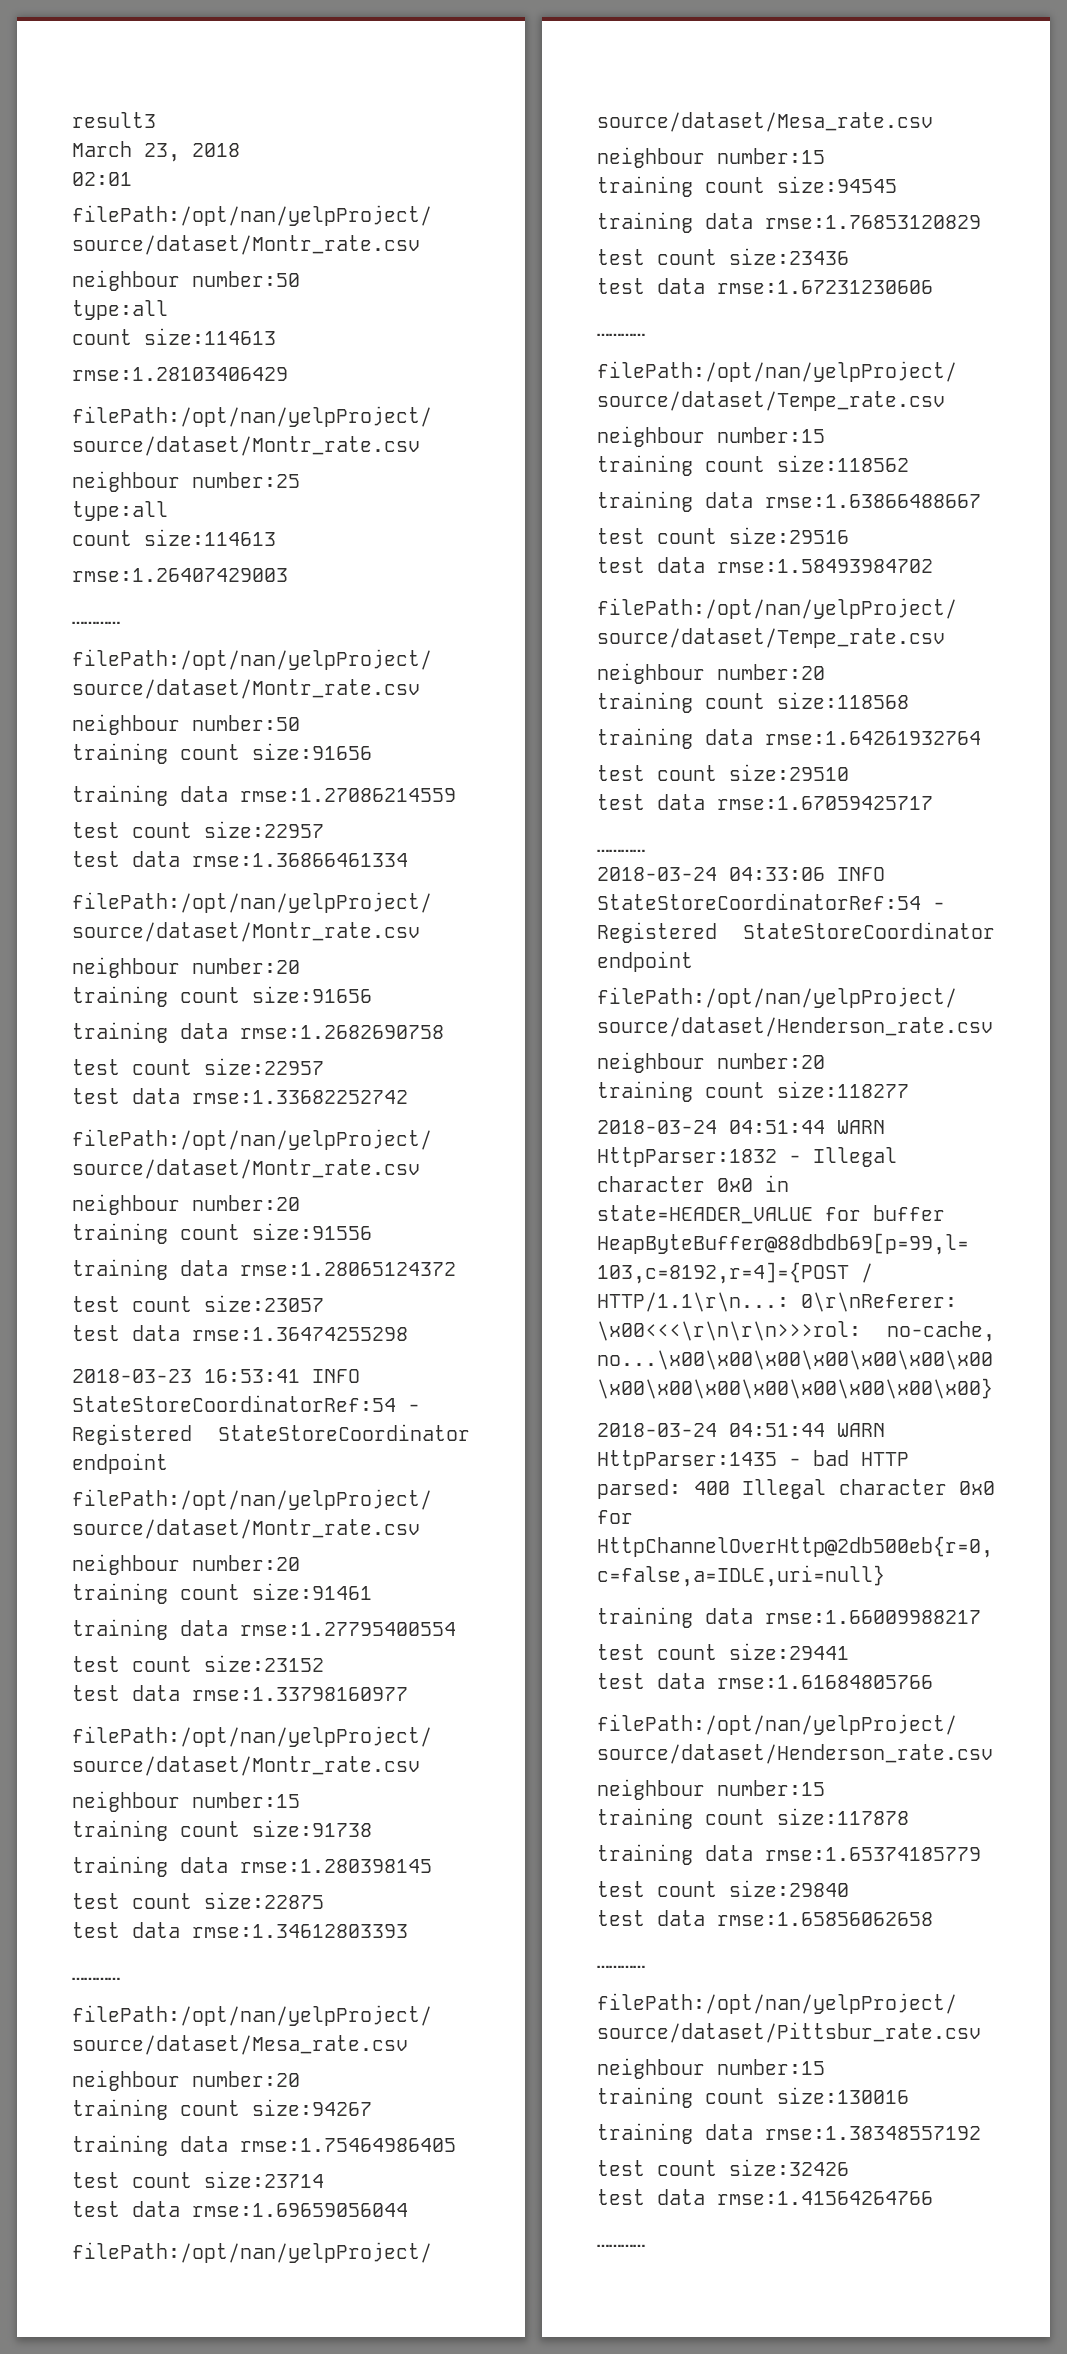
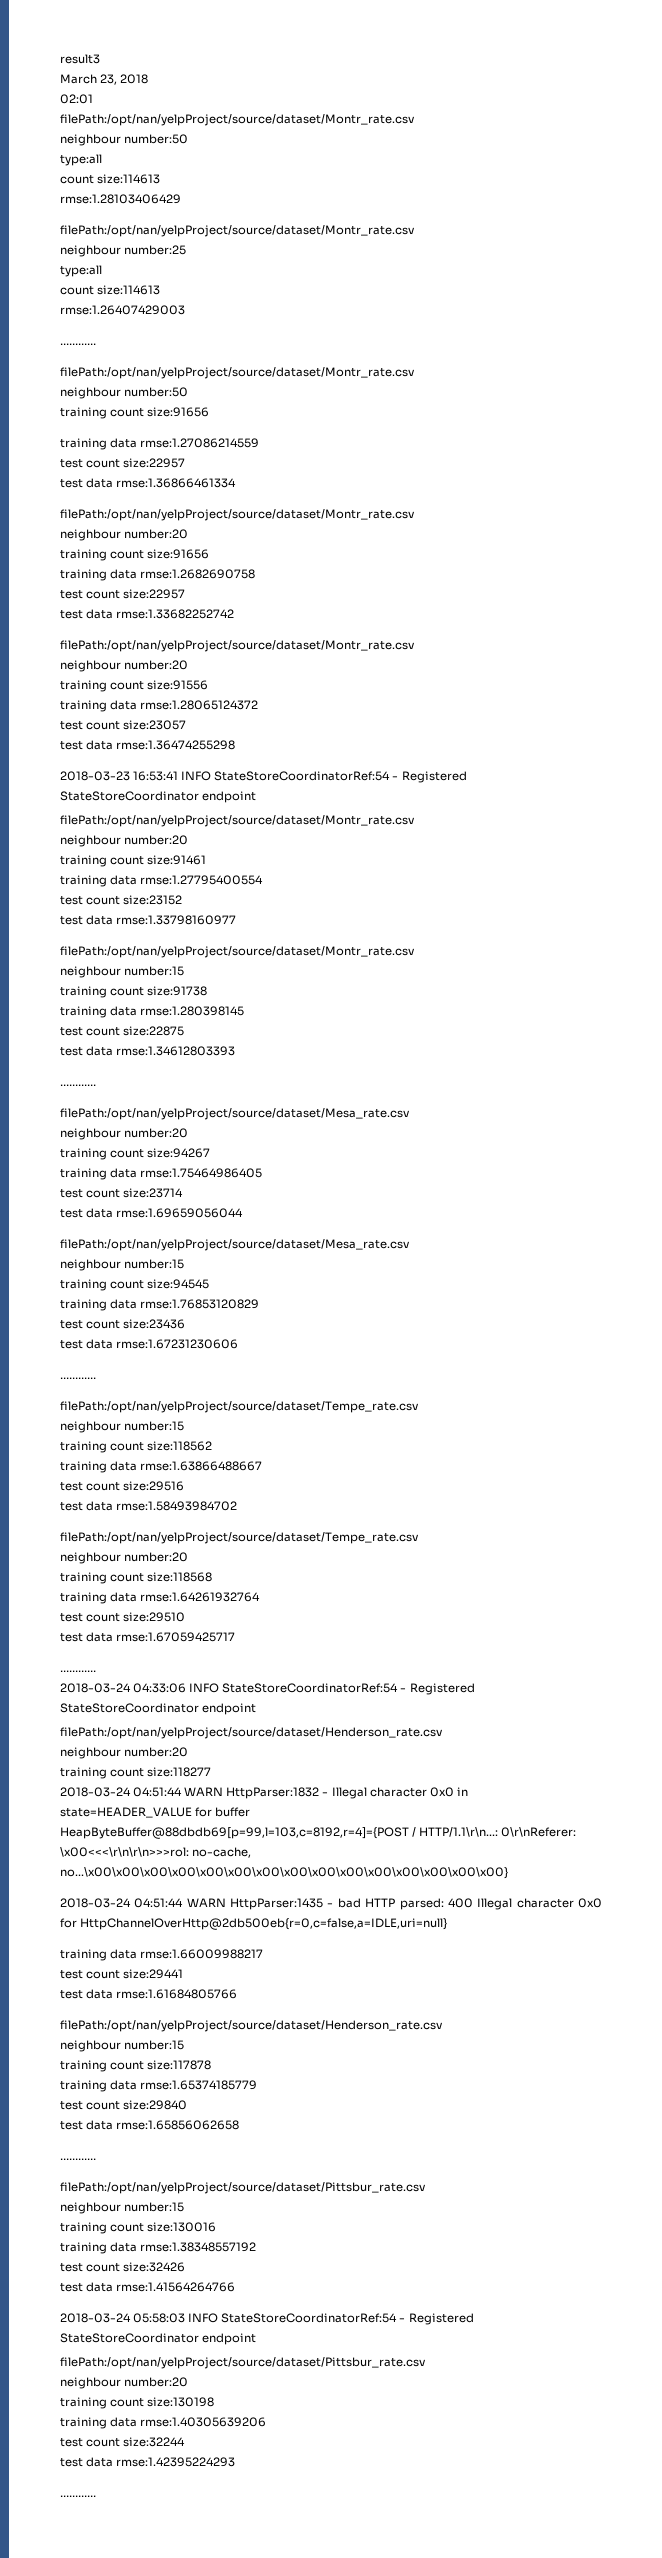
(933, 2198) none -> [60,2313,474,2325] [60,2333,257,2345] [60,2357,426,2369] [60,2377,189,2389] [60,2397,215,2409] [60,2417,267,2429] [60,2437,186,2447] [60,2457,236,2467] // 2018-03-24 05:58:03 INFO StateStoreCoordinatorRef:54 - Registered StateStoreCoordinator endpoint // filePath:/opt/nan/yelpProject/source/dataset/Pittsbur_rate.csv // neighbour number:20 // training count size:130198 // training data rmse:1.40305639206 // test count size:32244 // test data rmse:1.42395224293

